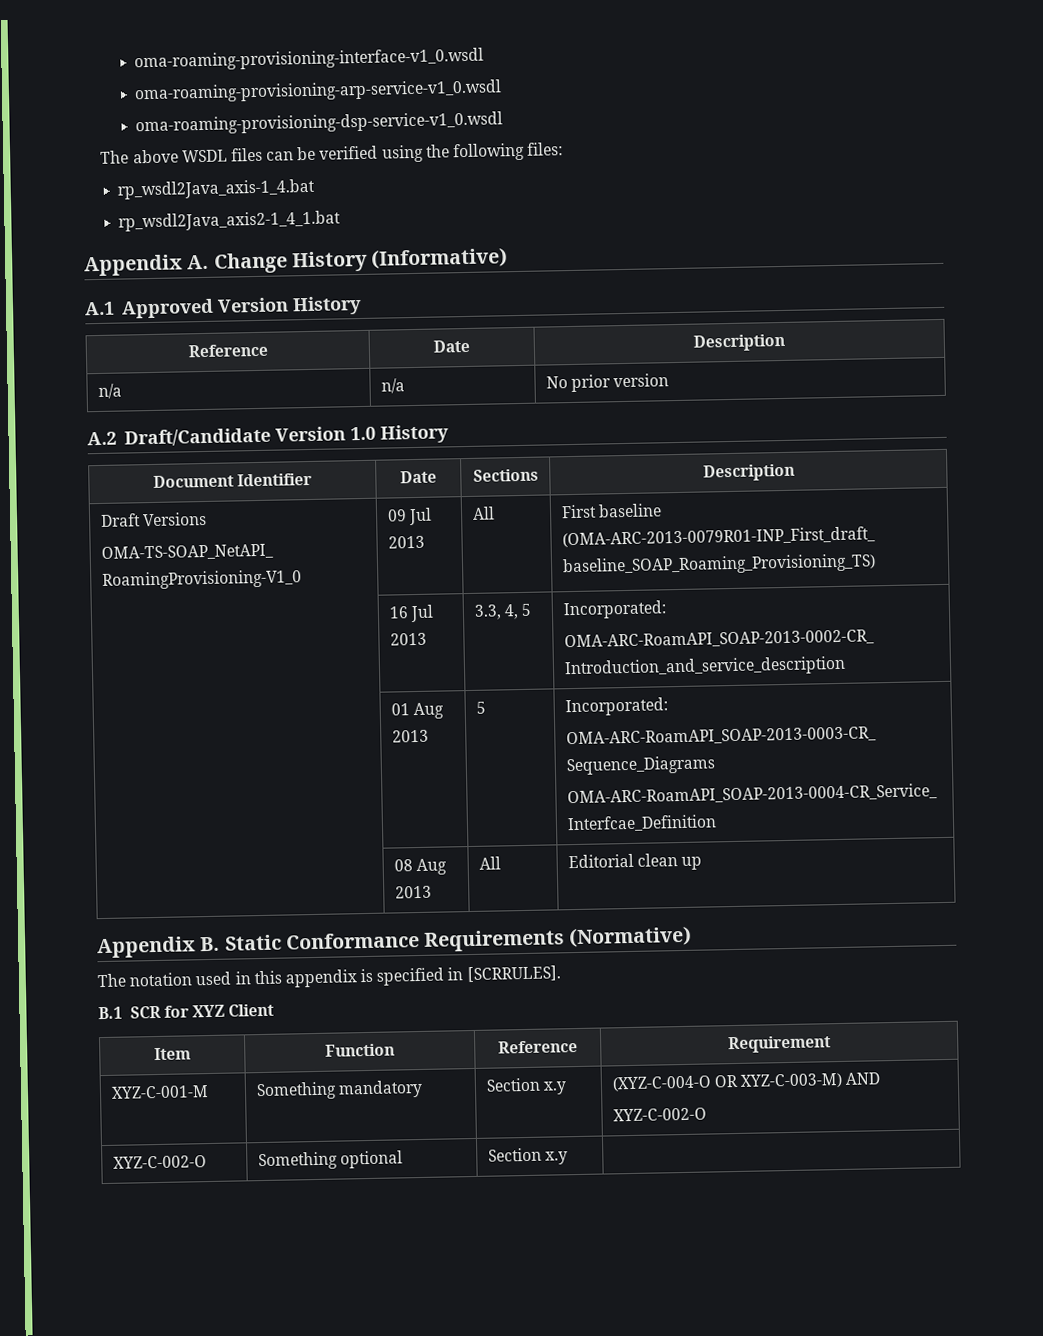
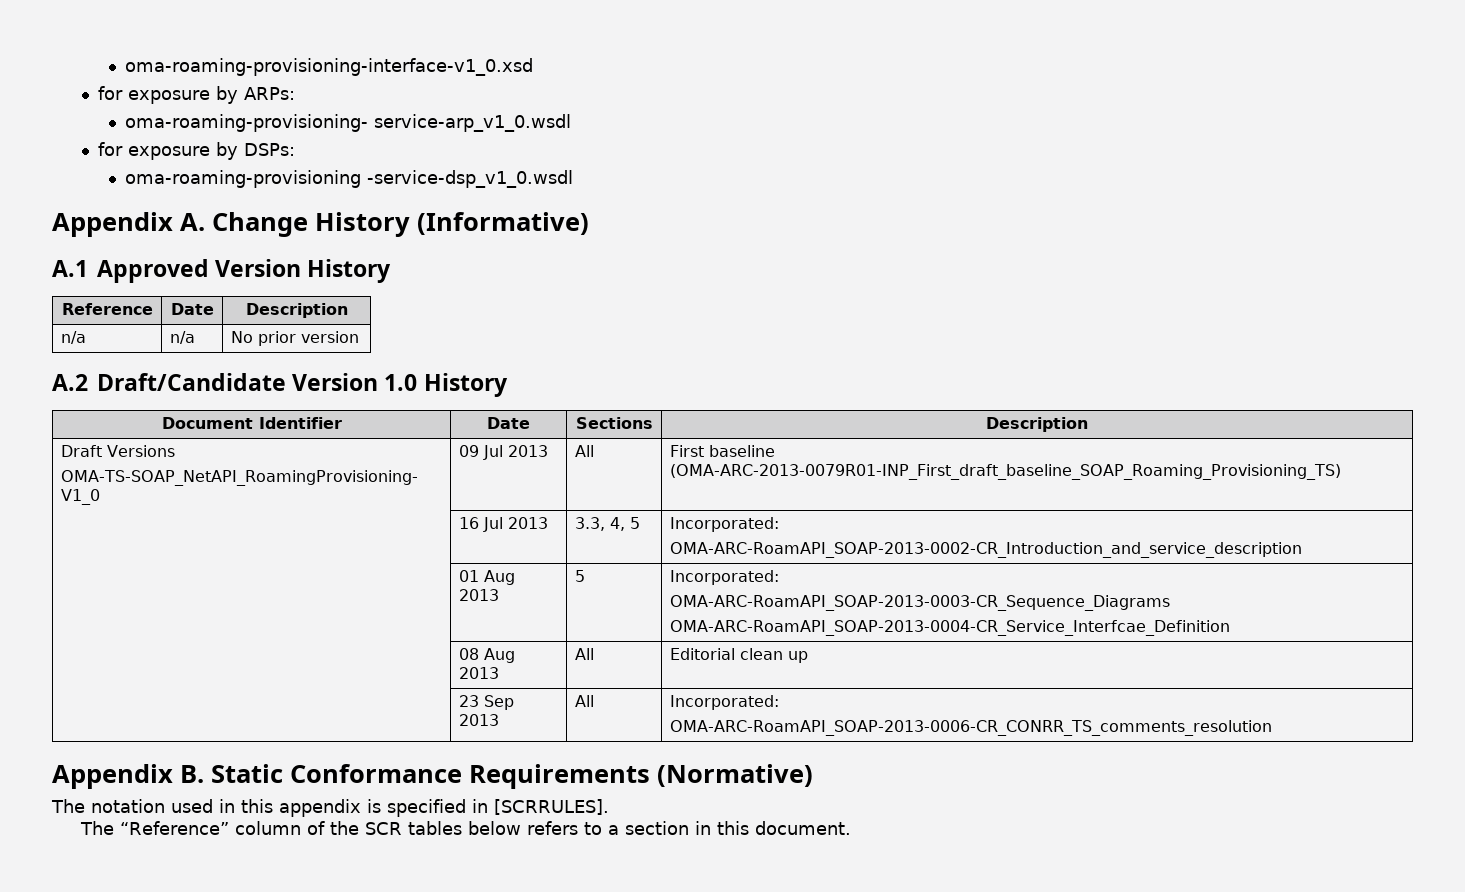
[133,47,484,72] [133,79,502,104] [134,111,503,136] [100,142,564,164] [117,178,316,200] [118,210,342,232] oma-roaming-provisioning-interface-v1_0.wsdl // oma-roaming-provisioning-arp-service-v1_0.wsdl // oma-roaming-provisioning-dsp-service-v1_0.wsdl // The above WSDL files can be verified using the following files: // rp_wsdl2Java_axis-1_4.bat // rp_wsdl2Java_axis2-1_4_1.bat -> [125,58,534,76] [98,86,296,104] [125,114,572,132] [98,142,296,160] [125,170,574,188] oma-roaming-provisioning-interface-v1_0.xsd // for exposure by ARPs: // oma-roaming-provisioning- service-arp_v1_0.wsdl // for exposure by DSPs: // oma-roaming-provisioning -service-dsp_v1_0.wsdl
(702, 863) none -> [458,695,514,710] [458,714,499,726] [574,695,594,707] [669,695,779,710] [669,720,1272,736] // | 23 Sep 2013 | All | Incorporated: // OMA-ARC-RoamAPI_SOAP-2013-0006-CR_CONRR_TS_comments_resolution
[98,1003,275,1020] [154,1047,191,1061] [325,1043,395,1057] [498,1040,578,1054] [727,1035,831,1054] [110,1085,209,1099] [255,1079,423,1101] [485,1077,567,1095] [611,1072,881,1092] [612,1107,707,1122] [112,1155,207,1169] [257,1150,403,1171] [487,1147,568,1165] B.1 SCR for XYZ Client // Item | Function | Reference | Requirement // XYZ-C-001-M | Something mandatory | Section x.y | (XYZ-C-004-O OR XYZ-C-003-M) AND // XYZ-C-002-O // XYZ-C-002-O | Something optional | Section x.y | -> [79,821,851,835] The “Reference” column of the SCR tables below refers to a section in this document.

